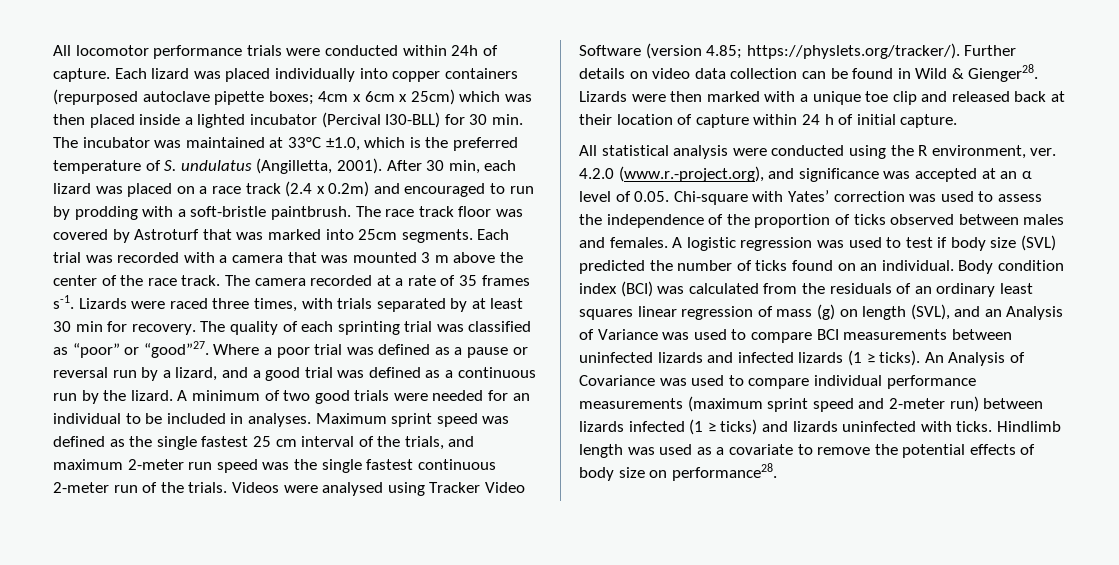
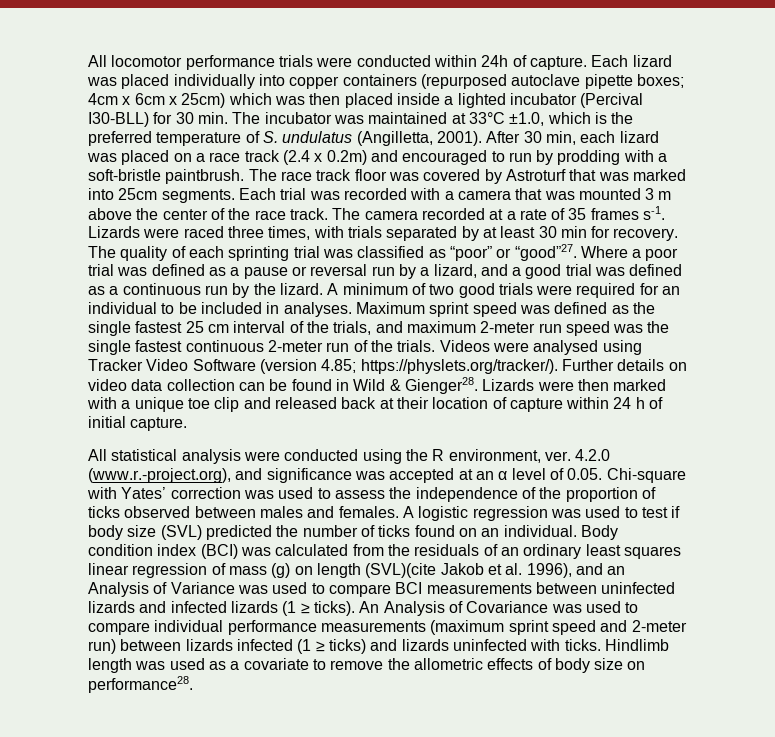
[432,390,484,401] needed -> [576,283,636,298] required
[910,304,950,320] (SVL), -> [365,563,572,578] (SVL)(cite Jakob et al. 1996),
[902,444,966,458] potential -> [413,658,483,670] allometric

